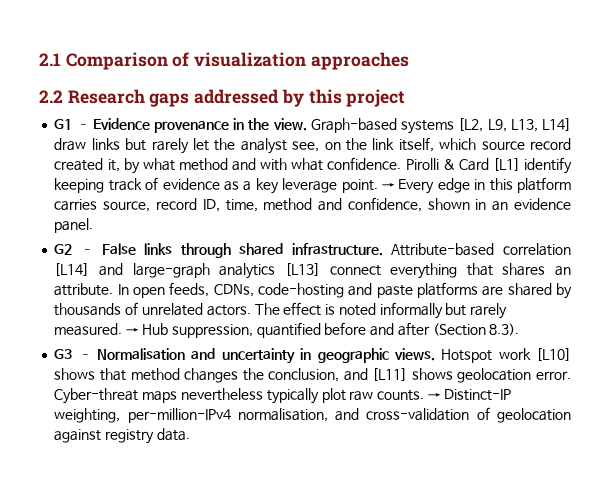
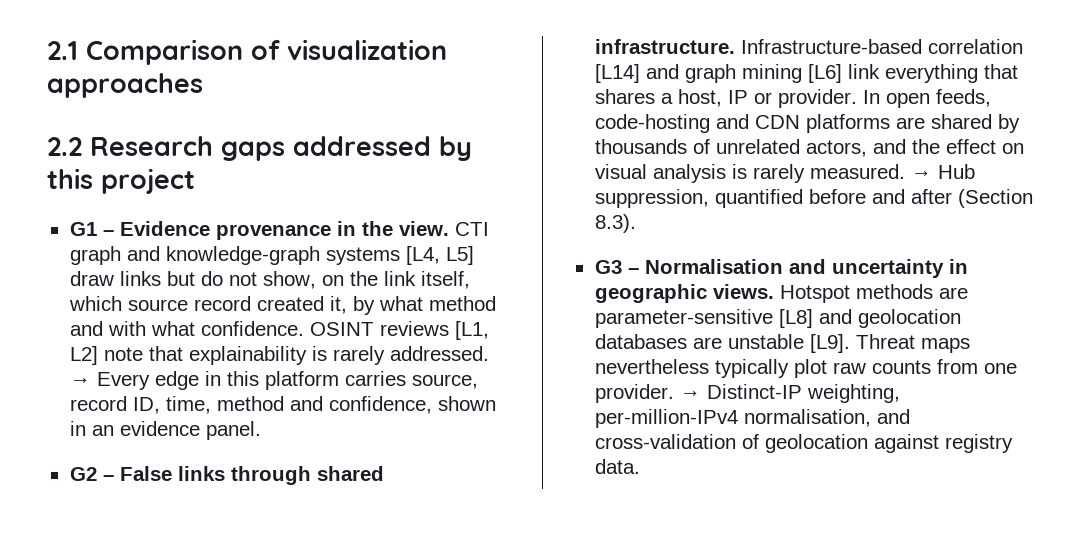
[310,118,571,134] [54,138,320,154] Graph-based systems [L2, L9, L13, L14] draw links but rarely let the analyst see, -> [454,222,489,236] [69,246,474,265] [69,271,316,289] CTI graph and knowledge-graph systems [L4, L5] draw links but do not show,
[405,157,573,174] [54,177,378,194] Pirolli & Card [L1] identify keeping track of evidence as a key leverage point. -> [309,321,489,340] [69,346,489,365] OSINT reviews [L1, L2] note that explainability is rarely addressed.
[391,243,495,256] Attribute-based -> [740,39,922,54] Infrastructure-based
[132,263,571,279] [54,283,114,296] large-graph analytics [L13] connect everything that shares an attribute. -> [684,64,1018,83] [594,89,857,108] graph mining [L6] link everything that shares a host, IP or provider.
[213,284,254,297] CDNs, -> (991, 98) none
[376,285,413,298] paste -> [754,115,800,129] CDN
[206,302,467,319] actors. The effect is noted informally but -> [805,139,1024,157] [594,164,747,183] actors, and the effect on visual analysis is
[498,348,572,361] [54,368,571,383] [54,388,139,404] work [L10] shows that method changes the conclusion, and [L11] shows geolocation error. Cyber-threat -> [855,284,968,299] [594,309,961,328] [594,334,915,353] methods are parameter-sensitive [L8] and geolocation databases are unstable [L9]. Threat
[377,390,425,401] counts. -> [871,359,1017,374] [594,384,674,403] counts from one provider.

